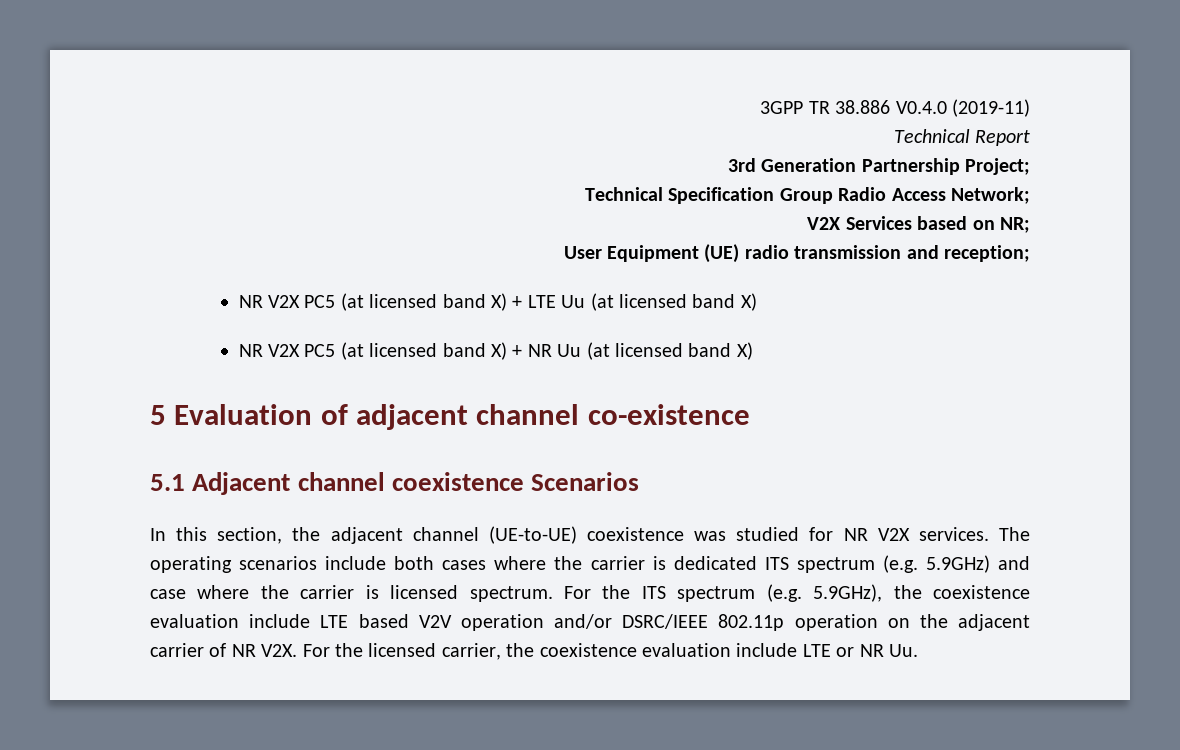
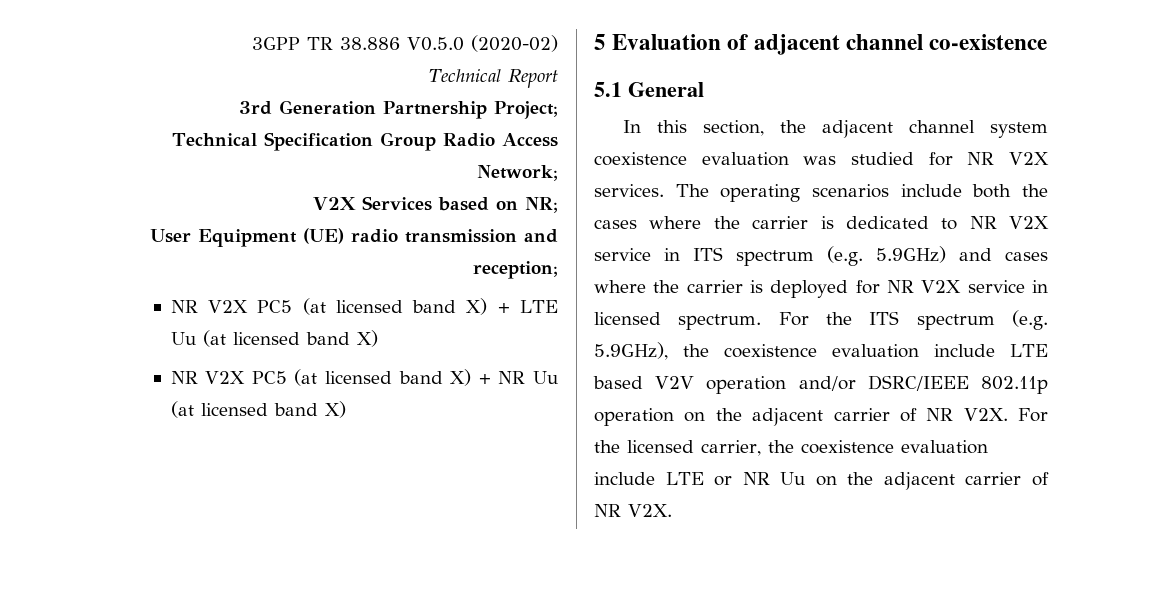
[895,99,1030,117] V0.4.0 (2019-11) -> [407,35,558,52] V0.5.0 (2020-02)
[192,472,640,495] Adjacent channel coexistence Scenarios -> [628,82,704,97] General
[488,526,684,544] (UE-to-UE) coexistence -> [990,122,1048,138] [594,152,789,166] system coexistence evaluation
(435, 563) none -> [1022,184,1048,197] the
(757, 563) none -> [941,216,1049,230] [594,248,680,261] to NR V2X service in
[150,585,379,599] case where the carrier is -> [1005,251,1048,261] [594,280,1048,298] cases where the carrier is deployed for NR V2X service in
[888,644,918,657] Uu. -> [780,472,1049,490] [594,504,672,517] Uu on the adjacent carrier of NR V2X.

